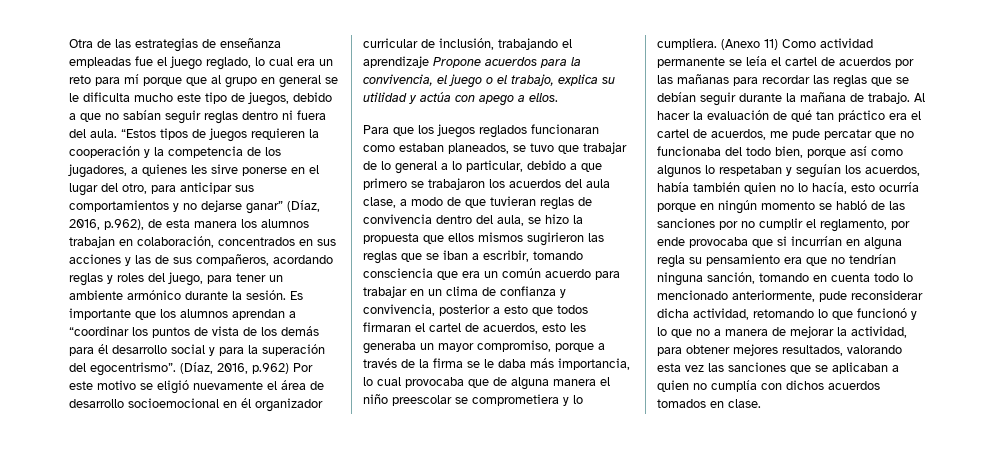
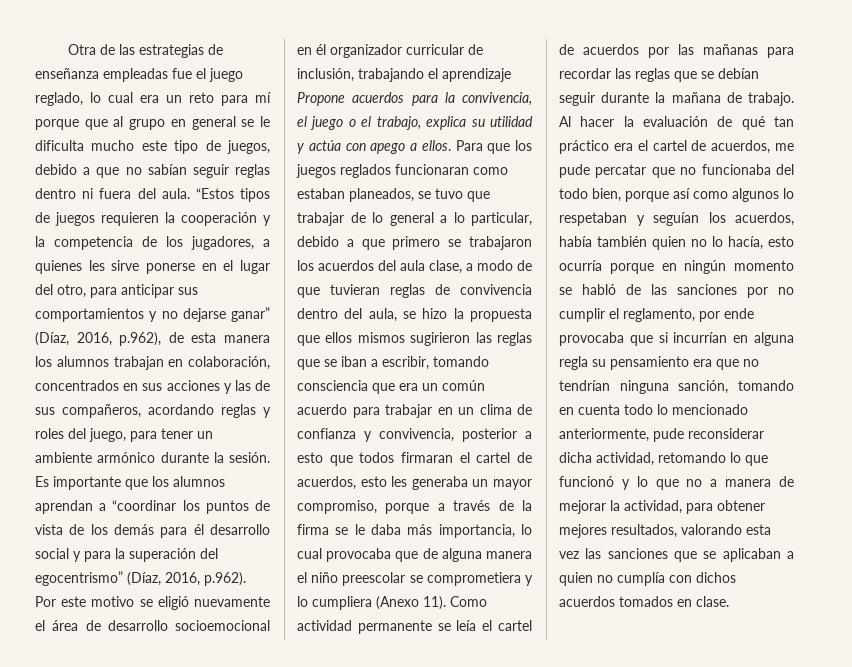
[90,362,289,376] egocentrismo”. (Díaz, 2016, p.962) -> [35,571,246,586] egocentrismo” (Díaz, 2016, p.962).
(558, 97) // -> (451, 145) none
[657,38,778,50] cumpliera. (Anexo 11) -> [312,596,446,610] cumpliera (Anexo 11).

